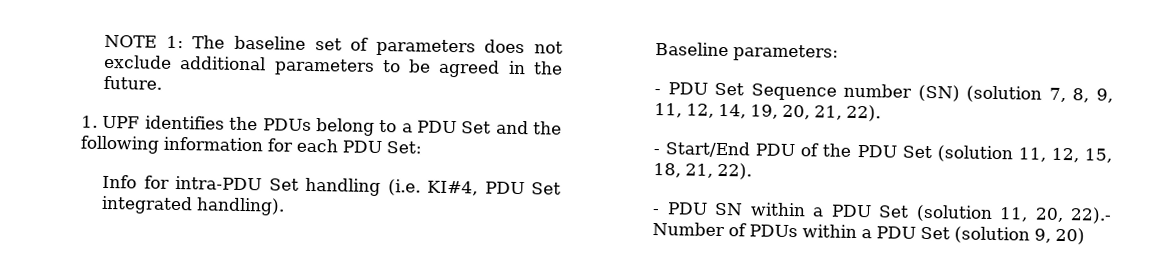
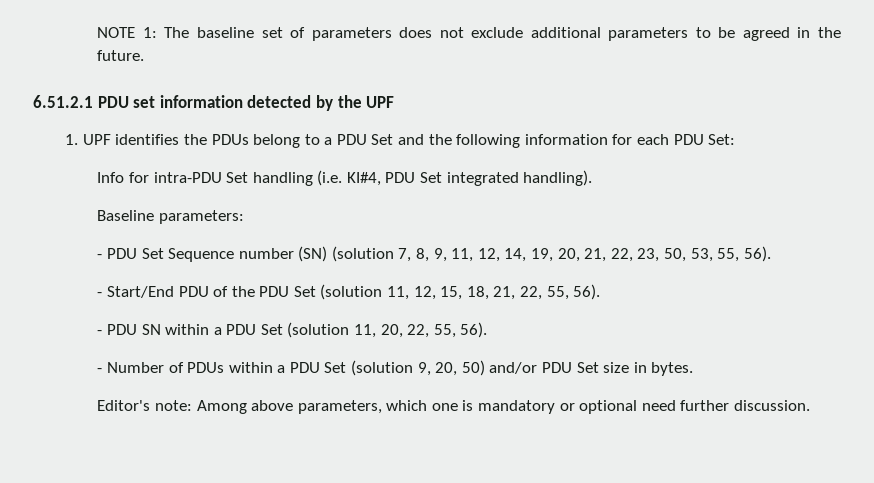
(163, 82) none -> [33,95,395,111] // 6.51.2.1 PDU set information detected by the UPF
[846,104,882,122] 22). -> [610,246,771,262] 22, 23, 50, 53, 55, 56).
[717,162,753,180] 22). -> [520,284,601,300] 22, 55, 56).
[1070,207,1112,224] 22).- -> [407,322,488,338] [97,368,103,373] 22, 55, 56). // -
[1055,227,1086,245] 20) -> [435,360,694,376] [97,400,811,414] 20, 50) and/or PDU Set size in bytes. // Editor's note: Among above parameters, which one is mandatory or optional need further discussion.

